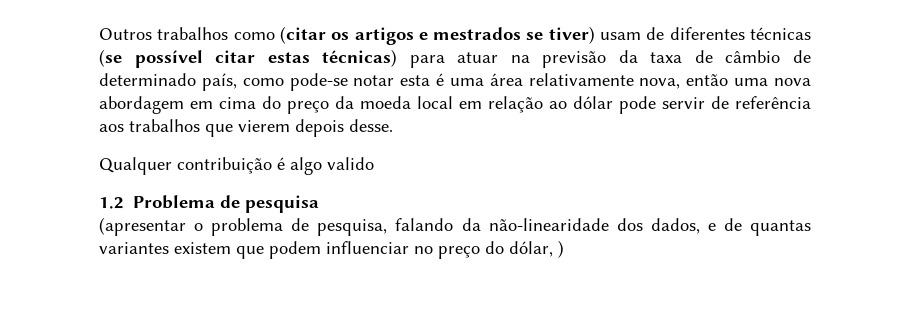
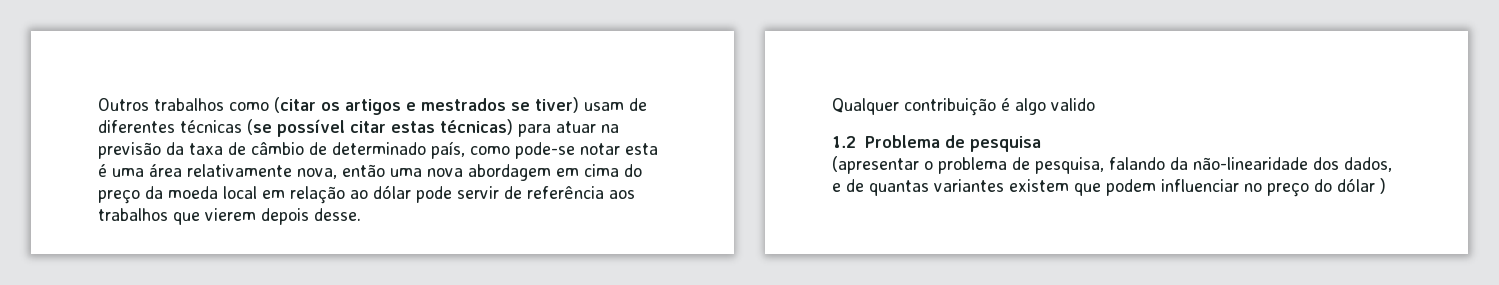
[509,241,553,257] dólar, -> [1337,178,1375,192] dólar

